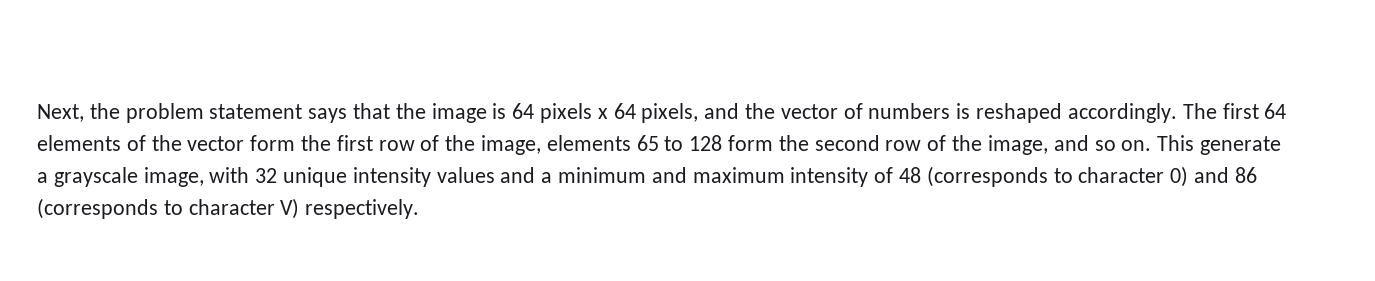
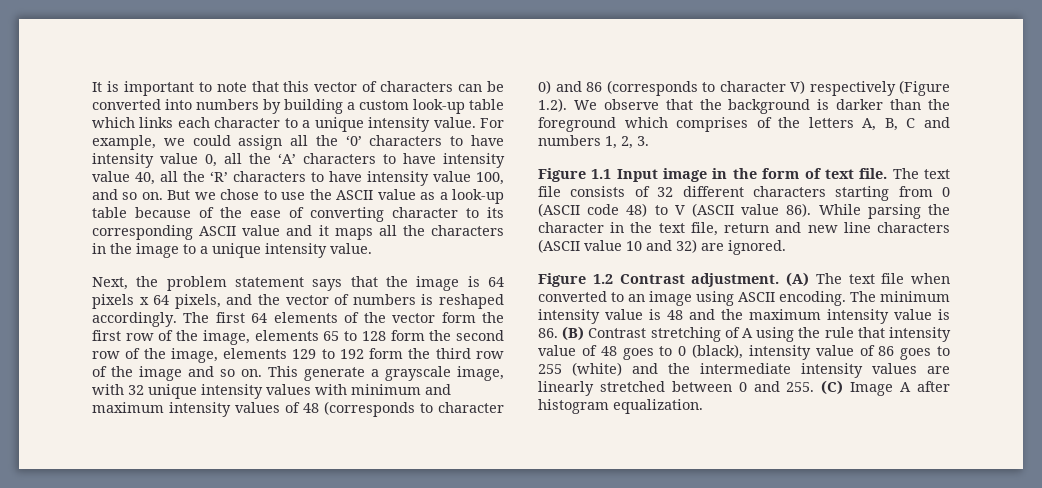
(37, 113) none -> [92,81,505,96] [92,99,504,114] [92,117,505,132] [92,135,504,150] [92,153,505,168] [92,171,504,186] [92,189,504,204] [92,207,504,222] [92,225,504,240] [92,243,372,258] It is important to note that this vector of characters can be converted into numbers by building a custom look-up table which links each character to a unique intensity value. For example, we could assign all the ‘0’ characters to have intensity value 0, all the ‘A’ characters to have intensity value 40, all the ‘R’ characters to have intensity value 100, and so on. But we chose to use the ASCII value as a look-up table because of the ease of converting character to its corresponding ASCII value and it maps all the characters in the image to a unique intensity value. //
(1048, 145) none -> [223,348,504,359] [92,366,182,381] elements 129 to 192 form the third row of the image
[500,167,553,183] and a -> [315,384,347,395] with
(869, 177) none -> [235,402,280,413] values
[305,199,420,219] respectively. -> [809,80,950,96] [538,98,951,114] [538,117,950,132] [538,135,649,149] [538,168,950,182] [538,186,950,201] [538,203,950,219] [538,222,950,236] [538,239,786,255] [538,272,950,287] [538,291,950,306] [538,309,950,324] [538,326,951,342] [538,344,950,360] [538,362,950,378] [538,380,951,396] [538,399,703,414] respectively (Figure 1.2). We observe that the background is darker than the foreground which comprises of the letters A, B, C and numbers 1, 2, 3. // Figure 1.1 Input image in the form of text file. The text file consists of 32 different characters starting from 0 (ASCII code 48) to V (ASCII value 86). While parsing the character in the text file, return and new line characters (ASCII value 10 and 32) are ignored. // Figure 1.2 Contrast adjustment. (A) The text file when converted to an image using ASCII encoding. The minimum intensity value is 48 and the maximum intensity value is 86. (B) Contrast stretching of A using the rule that intensity value of 48 goes to 0 (black), intensity value of 86 goes to 255 (white) and the intermediate intensity values are linearly stretched between 0 and 255. (C) Image A after histogram equalization.

